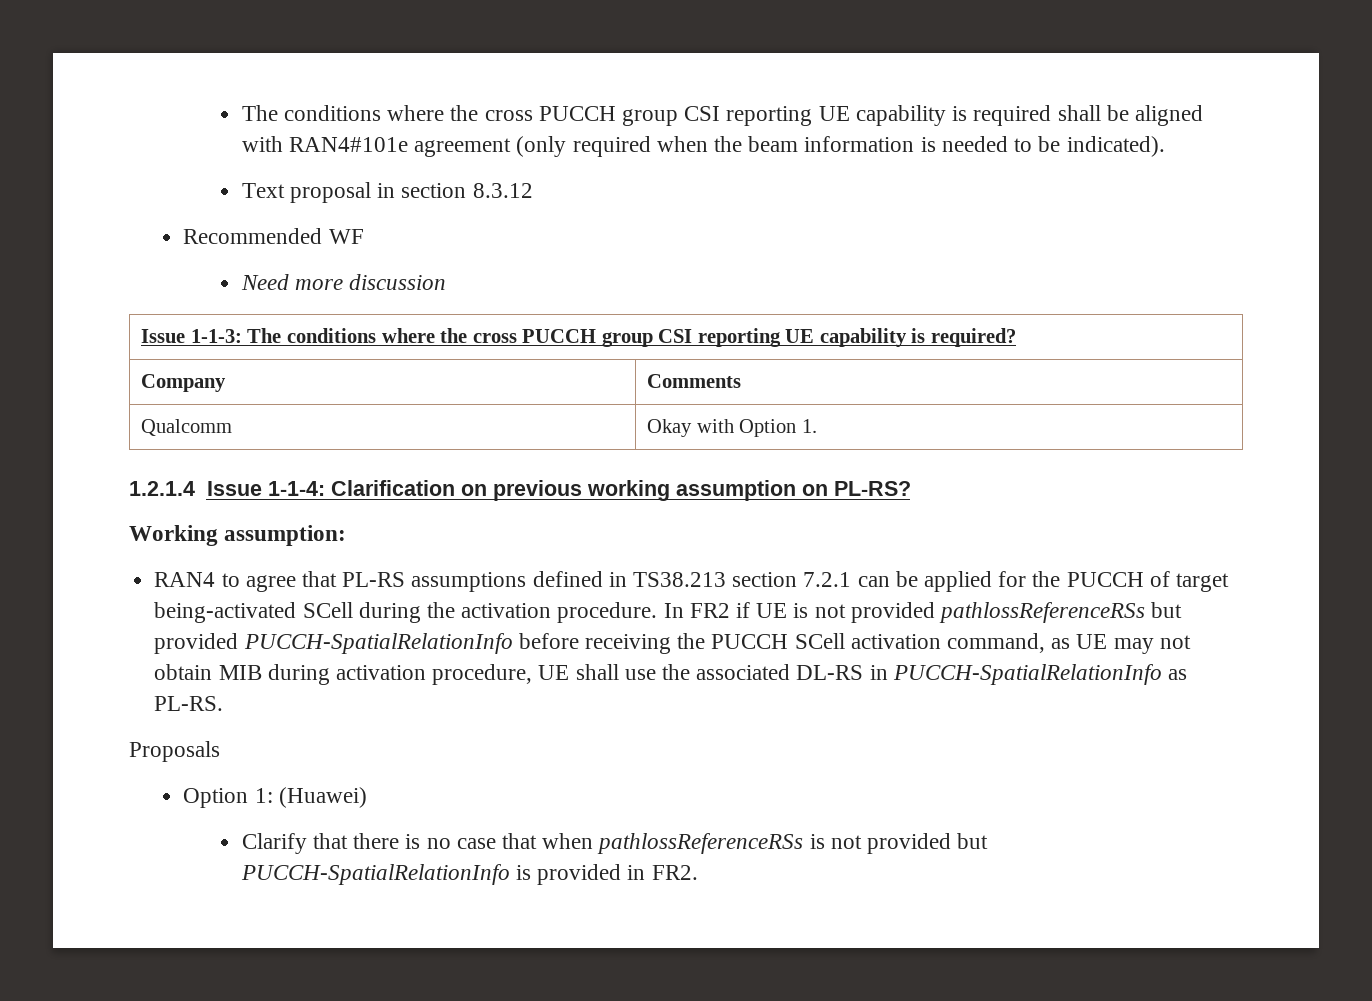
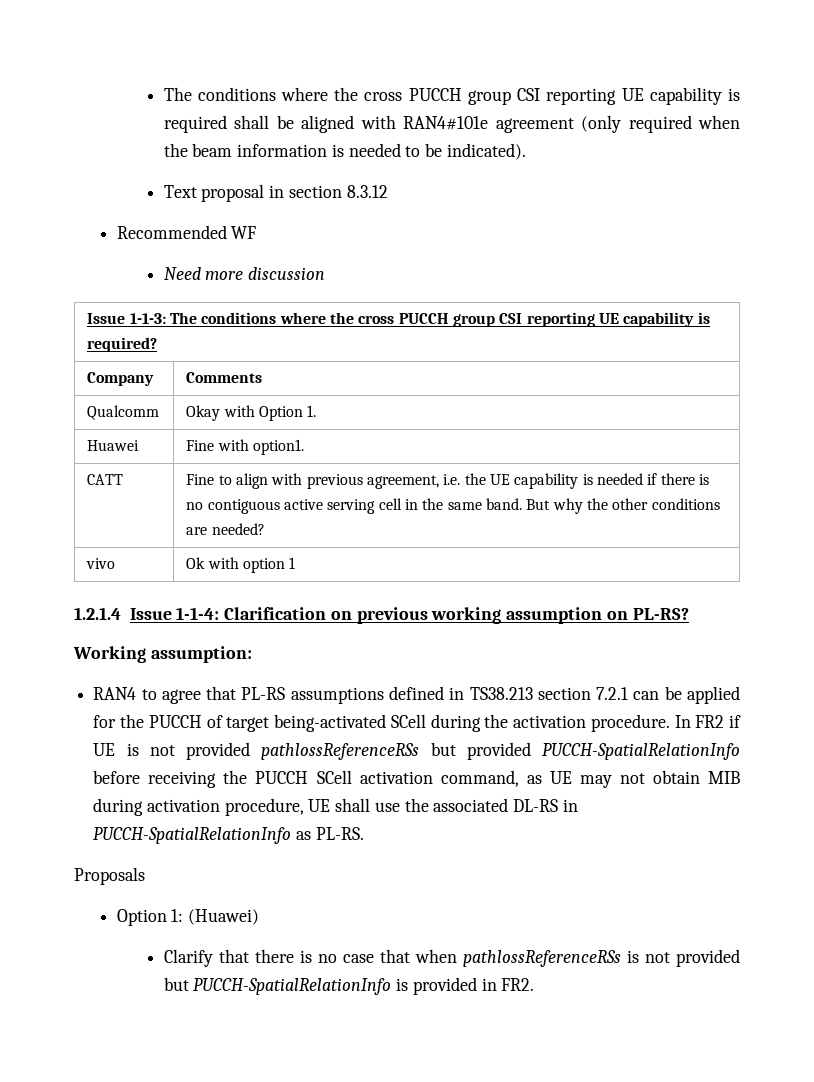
(817, 426) none -> [87,440,140,451] [186,439,305,455] [87,474,124,485] [186,473,709,489] [186,498,720,514] [186,523,265,535] [86,558,116,569] [186,557,296,573] // Huawei | Fine with option1. // CATT | Fine to align with previous agreement, i.e. the UE capability is needed if there is no contiguous active serving cell in the same band. But why the other conditions are needed? // vivo | Ok with option 1

